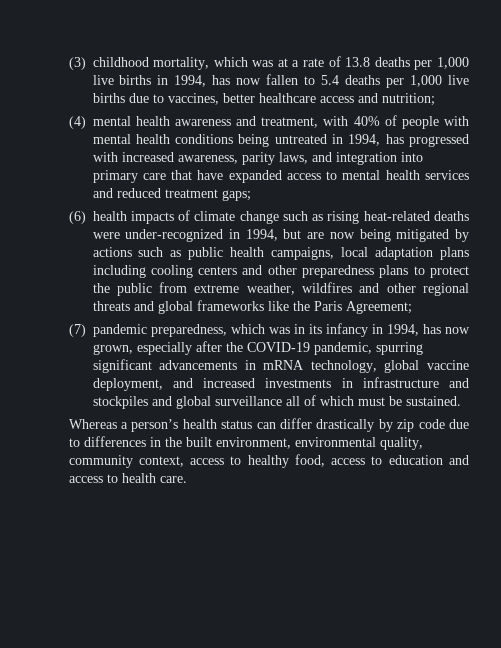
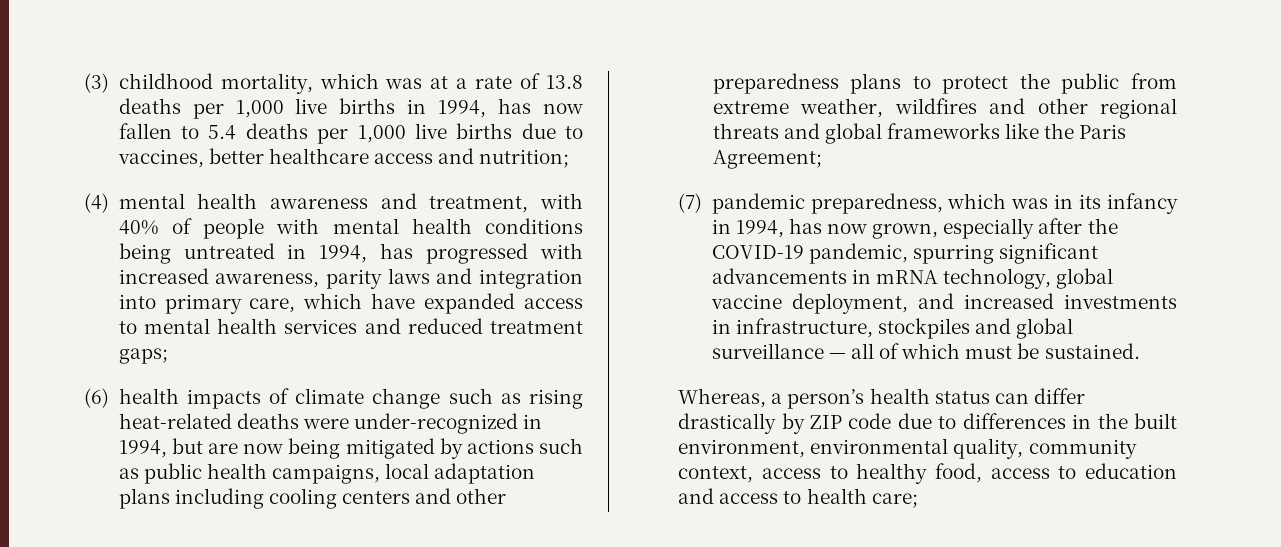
[278,152,308,164] laws, -> [387,268,430,284] laws
[142,170,193,180] care that -> [249,293,363,313] care, which
[362,377,469,388] infrastructure and -> [735,318,873,338] infrastructure,
(282, 401) none -> [828,353,846,359] —
[68,419,117,429] Whereas -> [678,388,767,408] Whereas,
[397,419,415,432] zip -> [810,415,843,429] ZIP
[159,476,187,483] care. -> [871,493,918,508] care;

